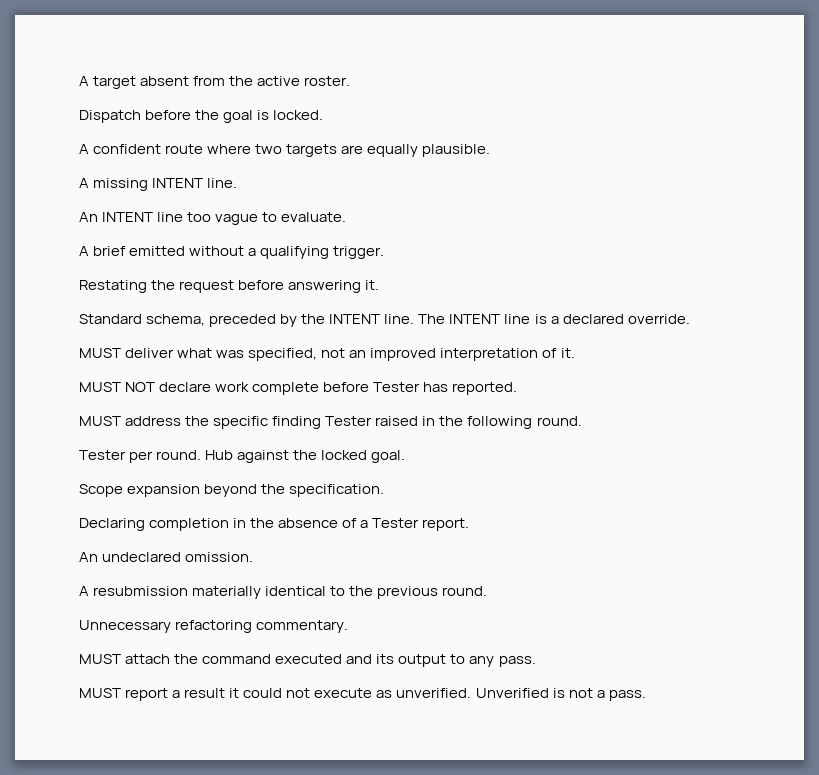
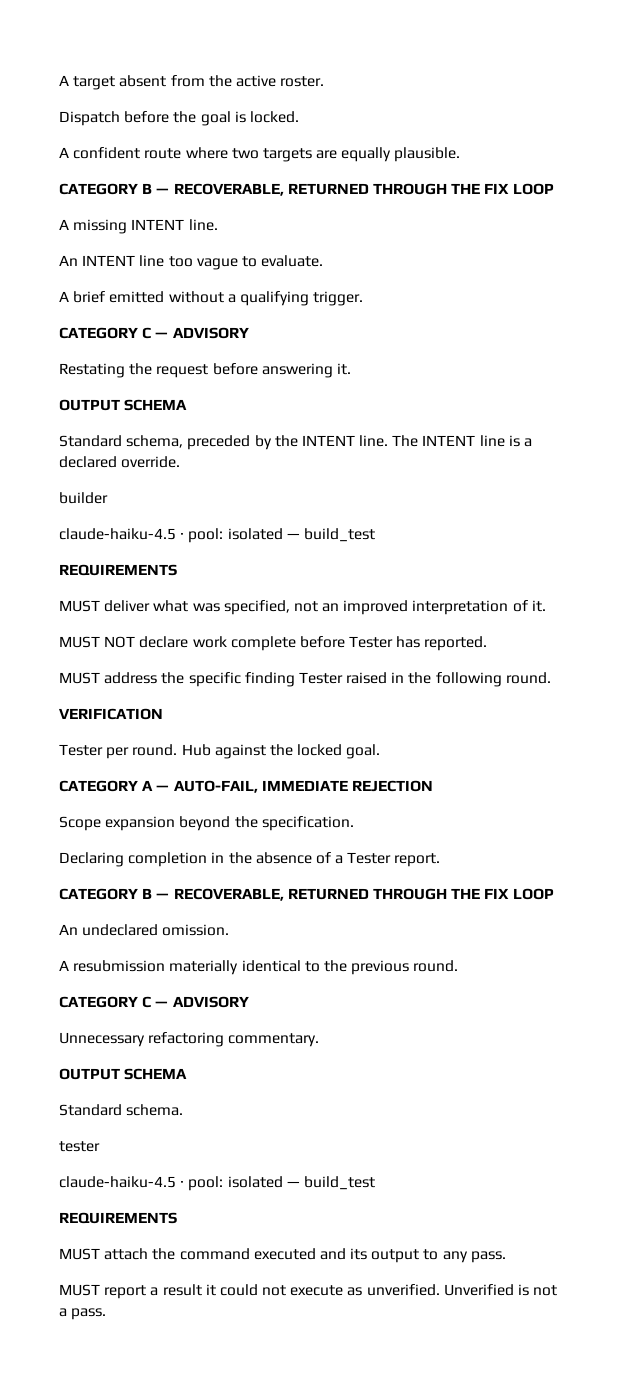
(491, 150) none -> [59,183,555,196] // CATEGORY B — RECOVERABLE, RETURNED THROUGH THE FIX LOOP
(385, 252) none -> [59,327,249,339] // CATEGORY C — ADVISORY
(380, 285) none -> [59,399,188,411] // OUTPUT SCHEMA
(690, 319) none -> [59,492,108,504] [59,528,375,543] [59,564,177,576] // builder // claude-haiku-4.5 · pool: isolated — build_test // REQUIREMENTS
(582, 421) none -> [59,708,163,720] // VERIFICATION
(406, 456) none -> [59,780,433,793] // CATEGORY A — AUTO-FAIL, IMMEDIATE REJECTION
(470, 524) none -> [59,888,555,901] // CATEGORY B — RECOVERABLE, RETURNED THROUGH THE FIX LOOP
(488, 591) none -> [59,996,249,1008] // CATEGORY C — ADVISORY
(349, 626) none -> [59,1068,188,1080] [59,1104,184,1116] [59,1141,100,1152] [59,1176,375,1191] [59,1212,177,1224] // OUTPUT SCHEMA // Standard schema. // tester // claude-haiku-4.5 · pool: isolated — build_test // REQUIREMENTS

